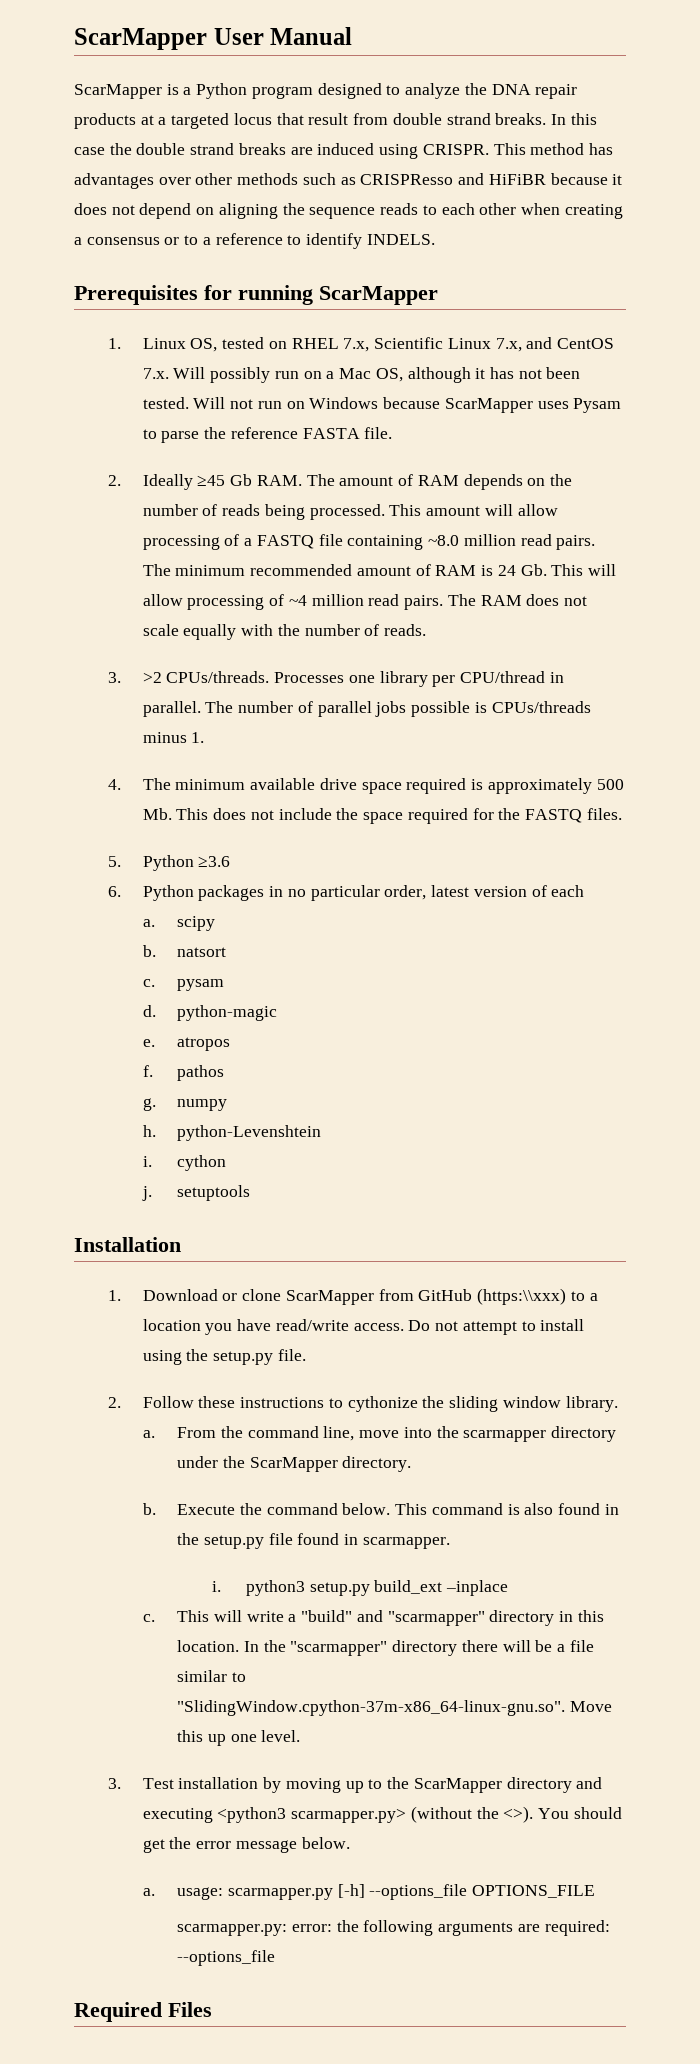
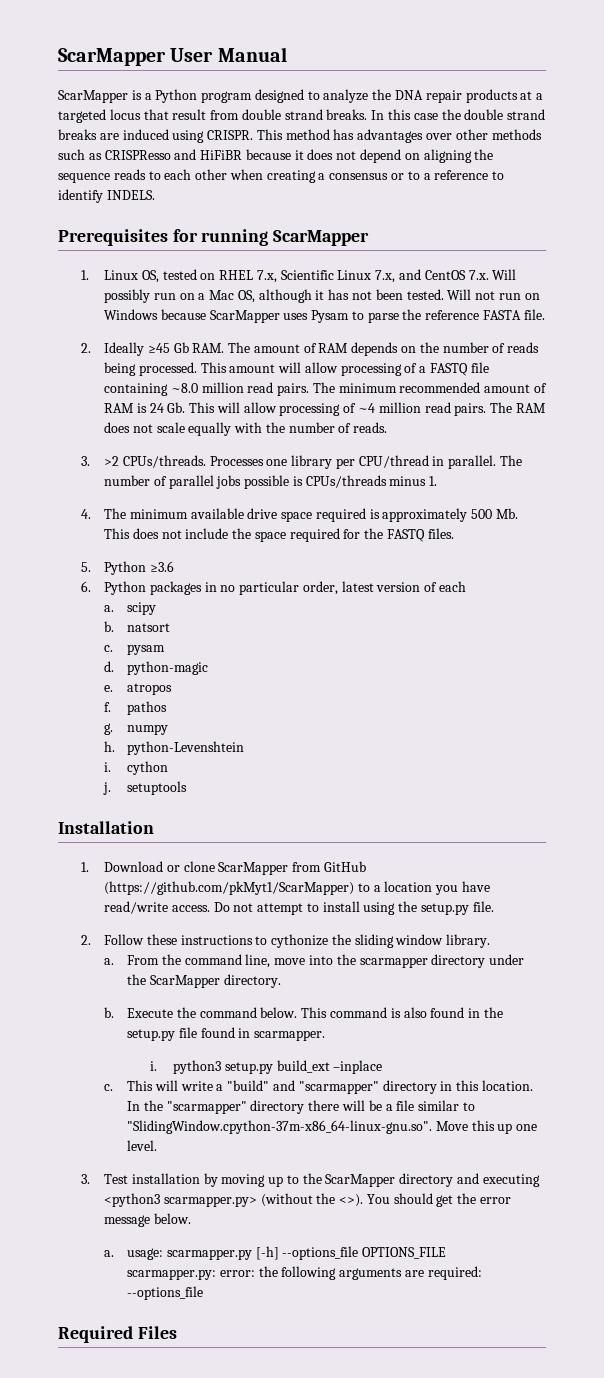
[477,1288,567,1305] (https:\\xxx) -> [104,881,355,895] (https://github.com/pkMyt1/ScarMapper)

